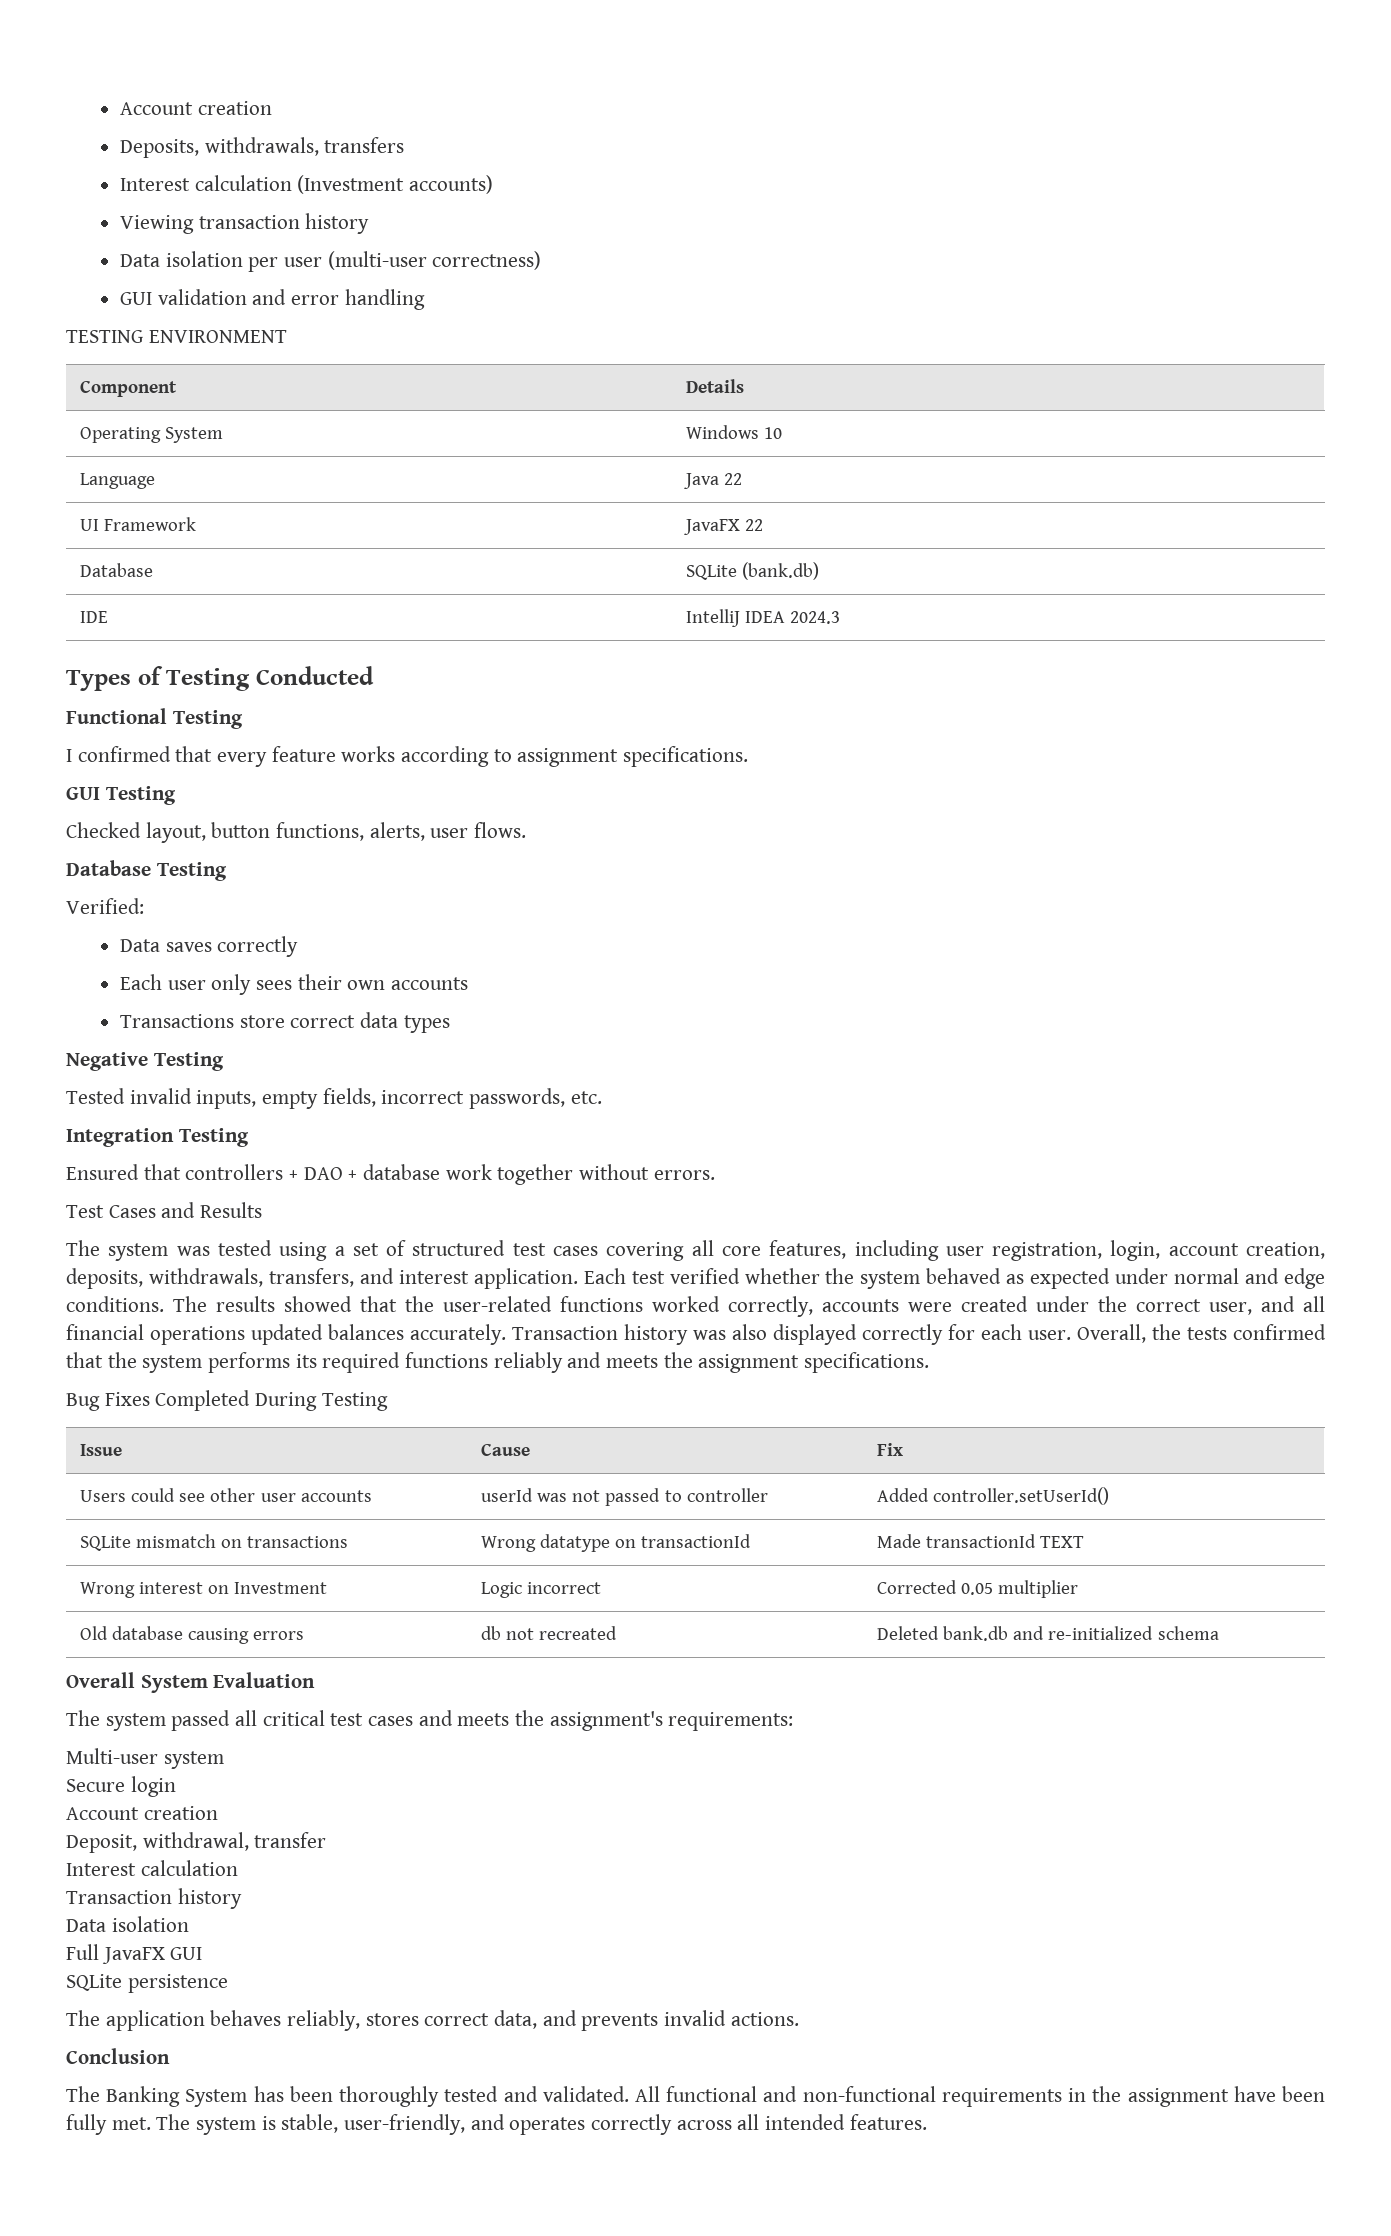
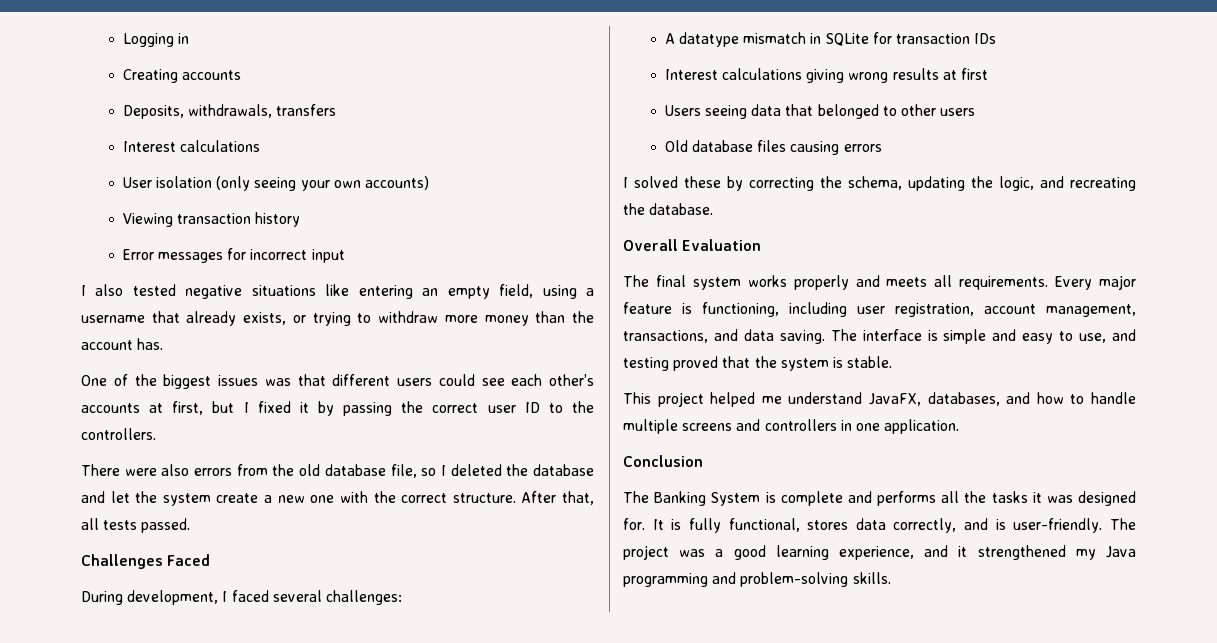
[119,101,272,115] Account creation -> [122,33,190,47] [122,69,242,83] Logging in // Creating accounts
[194,175,493,194] [119,213,370,234] [119,251,542,272] [119,289,425,310] [66,330,287,343] [80,380,178,397] [686,379,745,393] [80,427,224,443] [686,425,783,439] [80,473,156,489] [684,473,743,489] [80,517,197,531] [684,519,764,535] [80,563,154,577] [686,562,820,580] [80,611,109,623] [686,609,841,627] [66,666,374,691] [66,708,243,729] [66,746,749,767] [66,786,176,805] [66,822,527,843] [66,860,227,881] [66,898,144,914] [119,936,299,957] [119,974,468,995] [119,1012,450,1033] [66,1052,224,1071] [66,1088,602,1109] [66,1128,249,1147] [66,1164,715,1185] [66,1202,263,1218] [66,1240,1325,1261] [66,1268,1325,1289] [66,1296,1325,1317] [66,1324,1326,1345] [66,1352,930,1373] [66,1390,388,1411] [80,1444,123,1456] [481,1443,531,1456] [877,1443,904,1456] [80,1488,372,1502] [481,1488,768,1506] [877,1487,1110,1505] [80,1534,349,1551] [481,1534,752,1552] [877,1534,1085,1548] [80,1582,328,1598] [481,1582,602,1598] [877,1580,1079,1598] [80,1626,305,1644] [481,1626,618,1640] [877,1626,1219,1641] [66,1672,316,1693] [66,1710,794,1731] [66,1748,224,1769] [66,1776,176,1797] [66,1806,218,1820] [66,1832,327,1853] [66,1860,238,1876] [66,1888,242,1909] [66,1916,189,1932] [66,1944,203,1964] [66,1974,228,1993] [66,2010,799,2031] [66,2048,170,2064] [66,2086,1325,2107] [66,2114,927,2135] calculation (Investment accounts) // Viewing transaction history // Data isolation per user (multi-user correctness) // GUI validation and error handling // TESTING ENVIRONMENT // Component | Details // Operating System | Windows 10 // Language | Java 22 // UI Framework | JavaFX 22 // Database | SQLite (bank.db) // IDE | IntelliJ IDEA 2024.3 // Types of Testing Conducted // Functional Testing // I confirmed that every feature works according to assignment specifications. // GUI Testing // Checked layout, button functions, alerts, user flows. // Database Testing // Verified: // Data saves correctly // Each user only sees their own accounts // Transactions store correct data types // Negative Testing // Tested invalid inputs, empty fields, incorrect passwords, etc. // Integration Testing // Ensured that controllers + DAO + database work together without errors. // Test Cases and Results // The system was tested using a set of structured test cases covering all core features, including user registration, login, account creation, deposits, withdrawals, transfers, and interest application. Each test verified whether the system behaved as expected under normal and edge conditions. The results showed that the user-related functions worked correctly, accounts were created under the correct user, and all financial operations updated balances accurately. Transaction history was also displayed correctly for each user. Overall, the tests confirmed that the system performs its required functions reliably and meets the assignment specifications. // Bug Fixes Completed During Testing // Issue | Cause | Fix // Users could see other user accounts | userId was not passed to controller | Added controller.setUserId() // SQLite mismatch on transactions | Wrong datatype on transactionId | Made transactionId TEXT // Wrong interest on Investment | Logic incorrect | Corrected 0.05 multiplier // Old database causing errors | db not recreated | Deleted bank.db and re-initialized schema // Overall System Evaluation // The system passed all critical test cases and meets the assignment's requirements: // Multi-user system // Secure login // Account creation // Deposit, withdrawal, transfer // Interest calculation // Transaction history // Data isolation // Full JavaFX GUI // SQLite persistence // The application behaves reliably, stores correct data, and prevents invalid actions. // Conclusion // The Banking System has been thoroughly tested and validated. All functional and non-functional requirements in the assignment have been fully met. The system is stable, user-friendly, and operates correctly across all intended features. -> [180,140,261,152] [122,176,430,191] [122,212,301,227] [122,248,345,263] [81,284,594,299] [81,311,595,326] [81,338,164,350] [81,374,594,389] [81,401,595,416] [81,428,156,440] [81,464,594,478] [81,491,595,506] [81,518,191,533] [81,554,211,569] [81,590,402,605] [664,32,997,47] [664,68,989,83] [664,104,976,119] [664,140,882,155] [623,176,1136,191] [623,203,714,215] [623,239,762,251] [623,275,1136,290] [623,302,1136,317] [623,329,1136,344] [623,356,893,371] [623,392,1136,407] [623,419,960,434] [623,455,703,467] [623,491,1136,506] [623,518,1136,533] [623,545,1136,560] [623,572,891,587] calculations // User isolation (only seeing your own accounts) // Viewing transaction history // Error messages for incorrect input // I also tested negative situations like entering an empty field, using a username that already exists, or trying to withdraw more money than the account has. // One of the biggest issues was that different users could see each other’s accounts at first, but I fixed it by passing the correct user ID to the controllers. // There were also errors from the old database file, so I deleted the database and let the system create a new one with the correct structure. After that, all tests passed. // Challenges Faced // During development, I faced several challenges: // A datatype mismatch in SQLite for transaction IDs // Interest calculations giving wrong results at first // Users seeing data that belonged to other users // Old database files causing errors // I solved these by correcting the schema, updating the logic, and recreating the database. // Overall Evaluation // The final system works properly and meets all requirements. Every major feature is functioning, including user registration, account management, transactions, and data saving. The interface is simple and easy to use, and testing proved that the system is stable. // This project helped me understand JavaFX, databases, and how to handle multiple screens and controllers in one application. // Conclusion // The Banking System is complete and performs all the tasks it was designed for. It is fully functional, stores data correctly, and is user-friendly. The project was a good learning experience, and it strengthened my Java programming and problem-solving skills.

